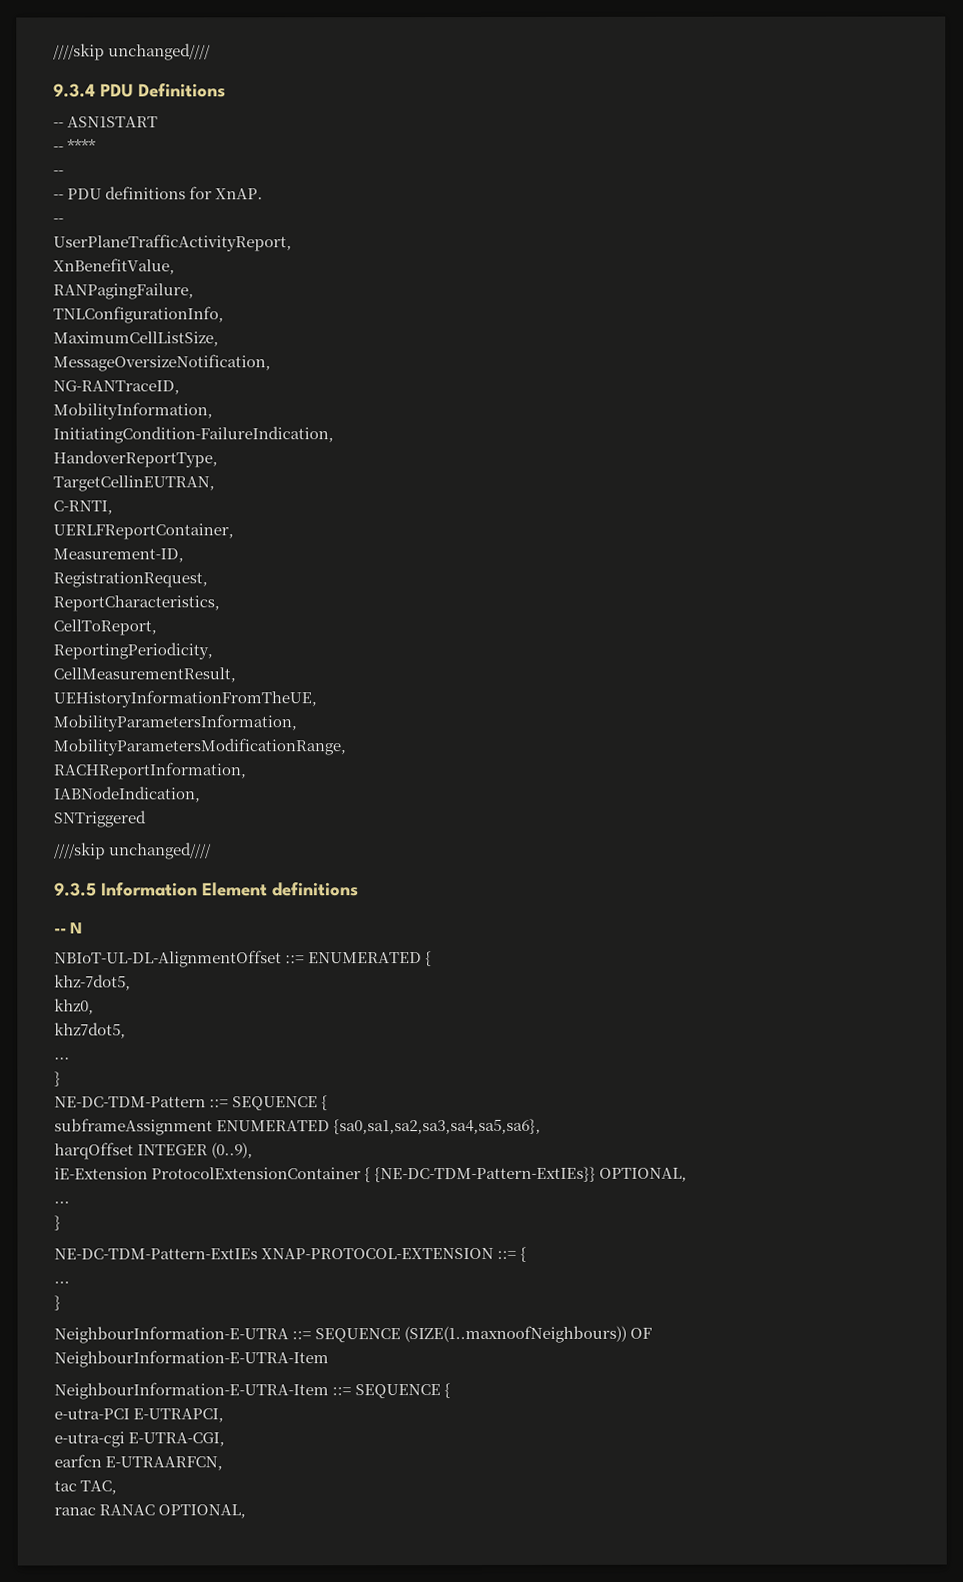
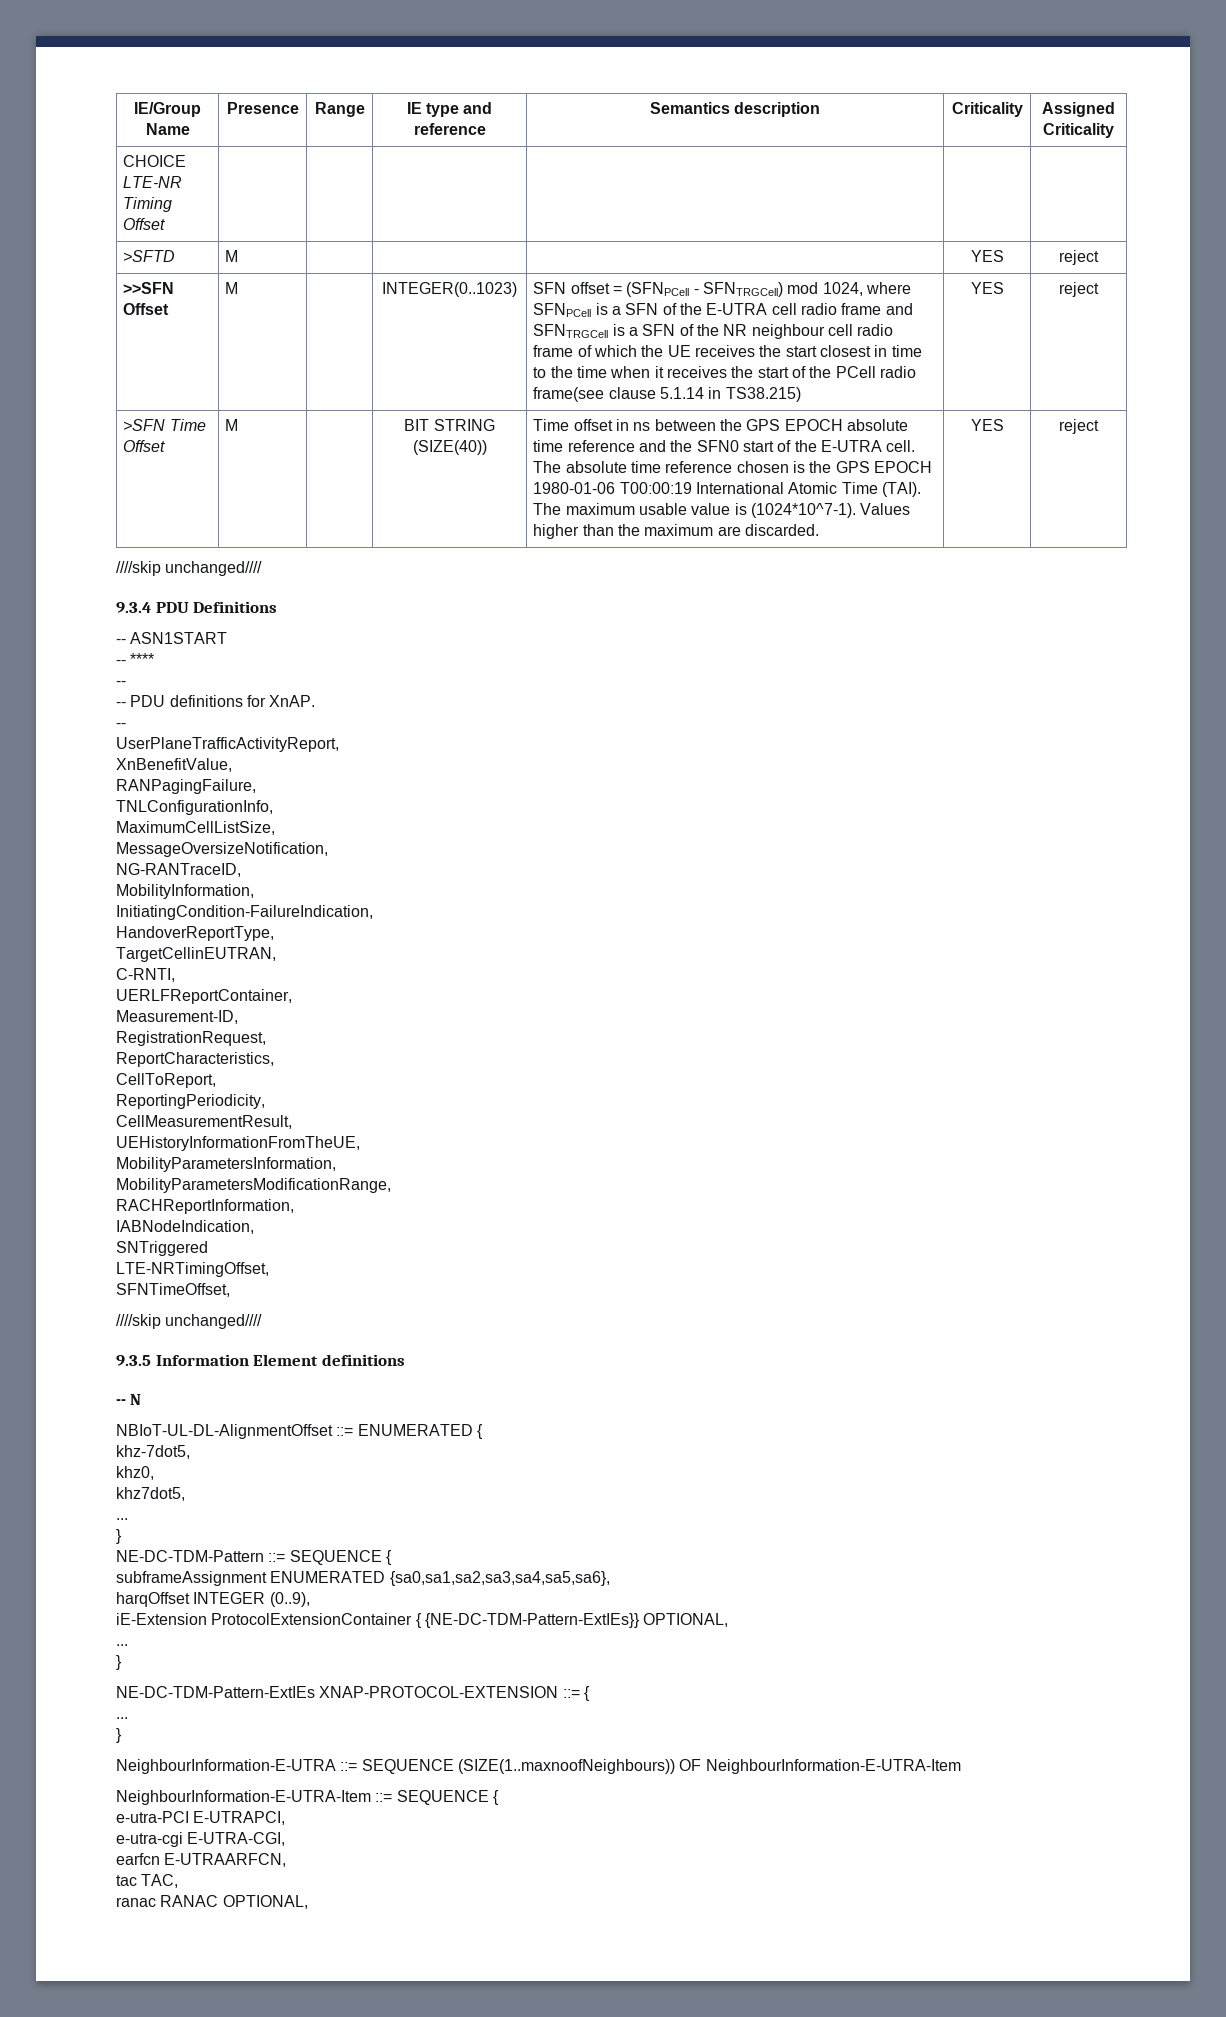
(53, 52) none -> [134,102,201,117] [145,123,190,135] [226,102,299,114] [314,102,365,117] [406,102,493,117] [413,123,486,135] [649,102,821,117] [951,102,1023,117] [1042,102,1115,117] [1043,123,1114,138] [123,155,187,167] [123,176,183,188] [123,197,173,212] [123,218,166,230] [123,250,176,262] [225,250,239,262] [970,250,1004,262] [1059,250,1099,265] [123,282,175,294] [123,303,170,315] [225,282,239,294] [382,282,517,297] [533,282,912,297] [533,303,913,317] [533,324,894,339] [533,345,922,357] [533,366,917,378] [533,387,801,402] [970,282,1004,294] [1059,282,1099,297] [123,419,206,431] [123,440,166,452] [225,419,239,431] [404,419,495,431] [412,440,487,455] [533,419,909,431] [533,440,916,452] [533,461,933,473] [533,482,922,497] [533,503,911,518] [533,524,820,539] [970,419,1004,431] [1059,419,1099,434] IE/Group Name | Presence | Range | IE type and reference | Semantics description | Criticality | Assigned Criticality // CHOICE LTE-NR Timing Offset | | | | | | // >SFTD | M | | | | YES | reject // >>SFN Offset | M | | INTEGER(0..1023) | SFN offset = (SFNPCell - SFNTRGCell) mod 1024, where SFNPCell is a SFN of the E-UTRA cell radio frame and SFNTRGCell is a SFN of the NR neighbour cell radio frame of which the UE receives the start closest in time to the time when it receives the start of the PCell radio frame(see clause 5.1.14 in TS38.215) | YES | reject // >SFN Time Offset | M | | BIT STRING (SIZE(40)) | Time offset in ns between the GPS EPOCH absolute time reference and the SFN0 start of the E-UTRA cell. The absolute time reference chosen is the GPS EPOCH 1980-01-06 T00:00:19 International Atomic Time (TAI). The maximum usable value is (1024*10^7-1). Values higher than the maximum are discarded. | YES | reject //
(147, 819) none -> [116,1262,269,1277] [116,1283,230,1297] // LTE-NRTimingOffset, // SFNTimeOffset,

